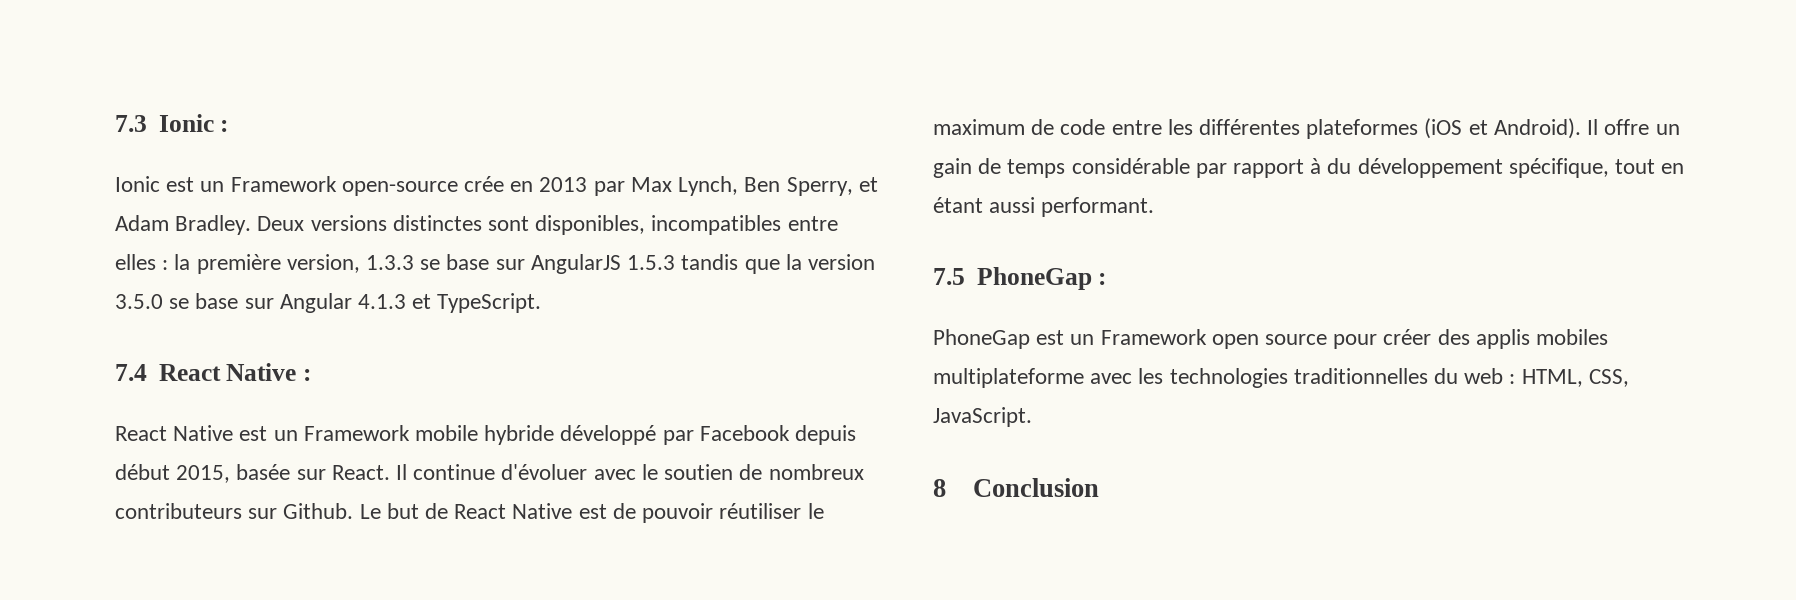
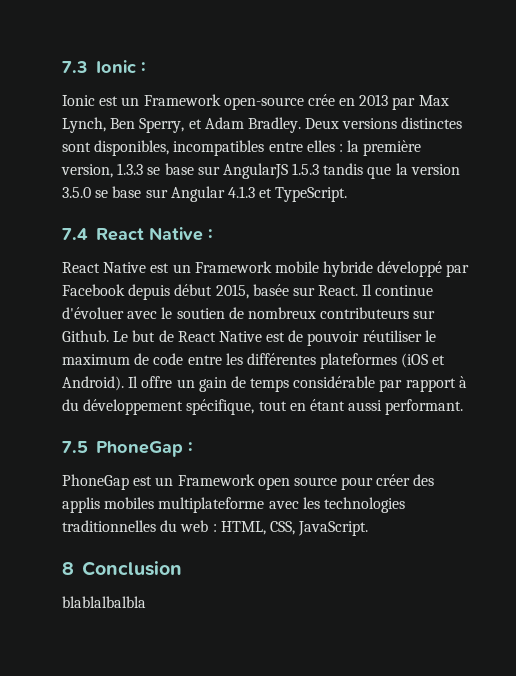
(1099, 487) none -> [62,596,146,608] // blablalbalbla

